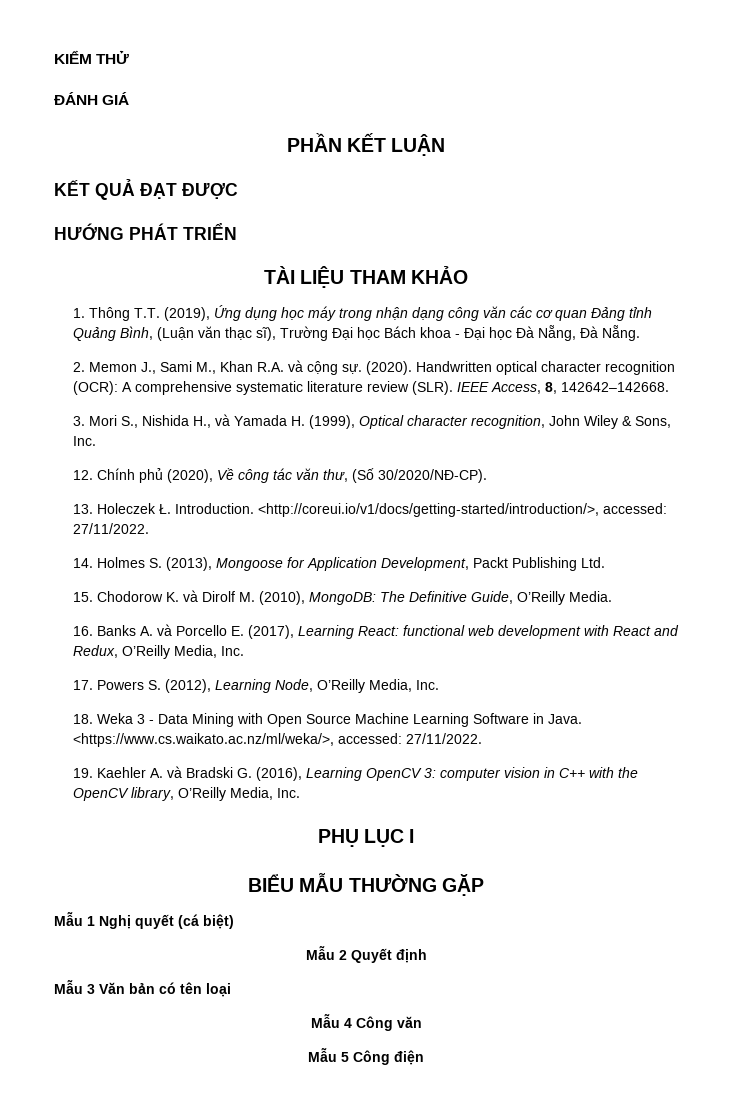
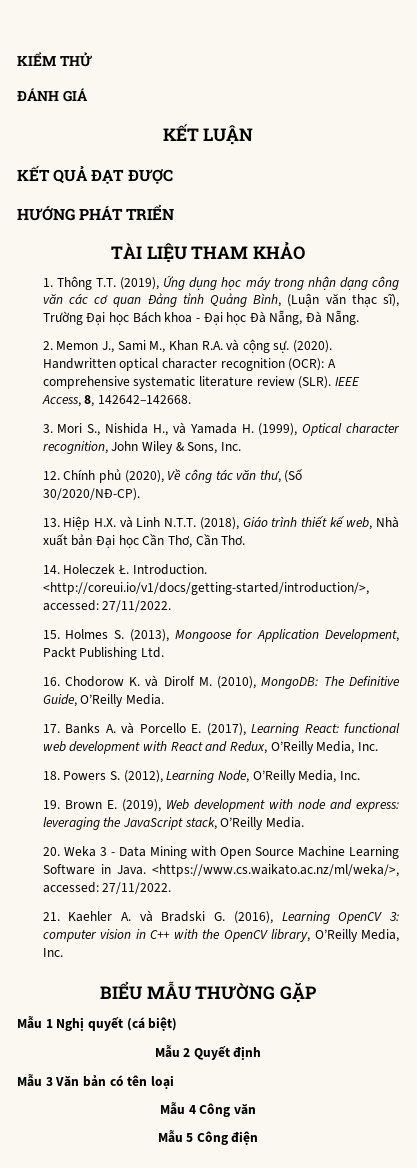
[286,133,342,152] PHẦN -> (88, 95) none
(93, 509) none -> [63,516,399,530] [42,534,246,548] [42,565,60,574] Hiệp H.X. và Linh N.T.T. (2018), Giáo trình thiết kế web, Nhà xuất bản Đại học Cần Thơ, Cần Thơ. // 14.
[72,558,93,568] 14. -> [42,630,60,639] 15.
[72,592,93,602] 15. -> [42,677,60,686] 16.
[72,626,93,636] 16. -> [42,724,60,733] 17.
[72,680,93,690] 17. -> [42,771,60,780] 18.
[72,714,93,724] 18. -> [42,799,399,812] [42,817,304,830] [42,847,60,856] 19. Brown E. (2019), Web development with node and express: leveraging the JavaScript stack, O’Reilly Media. // 20.
[72,768,93,778] 19. -> [42,912,60,921] 21.
[317,829,415,847] // PHỤ LỤC I -> (63, 952) none

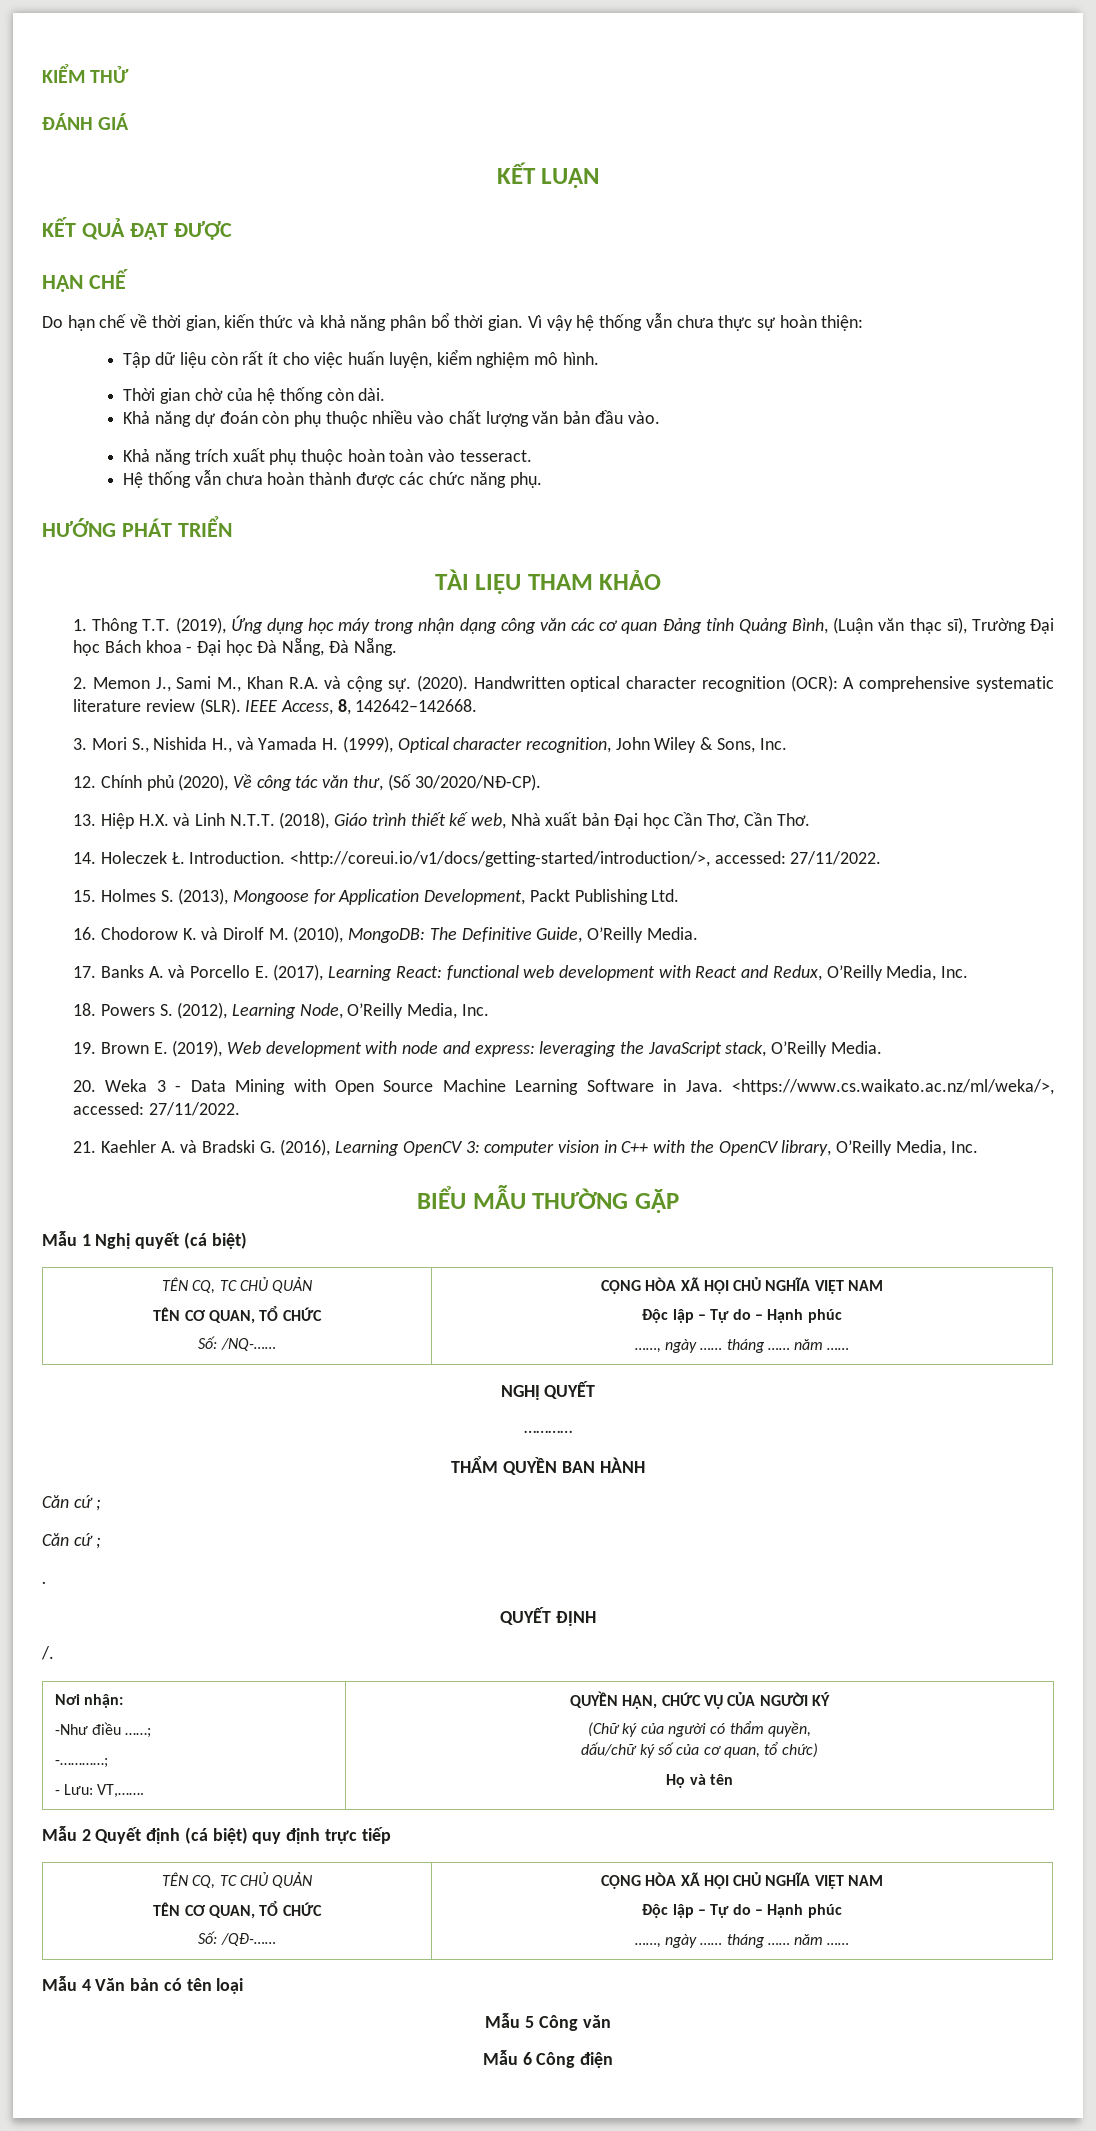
(173, 176) none -> [42,269,128,292] [42,312,864,331] [123,349,599,368] [123,387,386,404] [123,410,660,427] [123,448,532,465] [123,470,542,488] // HẠN CHẾ // Do hạn chế về thời gian, kiến thức và khả năng phân bổ thời gian. Vì vậy hệ thống vẫn chưa thực sự hoàn thiện: // Tập dữ liệu còn rất ít cho việc huấn luyện, kiểm nghiệm mô hình. // Thời gian chờ của hệ thống còn dài. // Khả năng dự đoán còn phụ thuộc nhiều vào chất lượng văn bản đầu vào. // Khả năng trích xuất phụ thuộc hoàn toàn vào tesseract. // Hệ thống vẫn chưa hoàn thành được các chức năng phụ.
[154,1045,262,1061] [17,1074,53,1087] // Mẫu 2 Quyết định // Mẫu 3 -> [161,1277,313,1294] [153,1306,322,1324] [198,1336,276,1351] [600,1277,884,1294] [642,1309,842,1323] [634,1339,850,1353] [500,1381,596,1400] [524,1430,572,1433] [451,1456,645,1475] [42,1495,102,1511] [42,1533,102,1549] [42,1581,47,1584] [500,1607,596,1626] [41,1646,54,1660] [54,1694,123,1708] [54,1722,152,1738] [54,1758,108,1768] [54,1784,145,1798] [570,1691,830,1709] [588,1721,811,1737] [581,1742,818,1758] [666,1774,733,1788] [42,1826,391,1844] [161,1872,313,1889] [153,1901,322,1919] [198,1931,276,1946] [600,1872,884,1889] [642,1904,842,1918] [634,1934,850,1948] [42,1976,91,1991] // TÊN CQ, TC CHỦ QUẢN // TÊN CƠ QUAN, TỔ CHỨC // Số: /NQ-…… | CỘNG HÒA XÃ HỘI CHỦ NGHĨA VIỆT NAM // Độc lập – Tự do – Hạnh phúc // ……, ngày …… tháng …… năm …… // NGHỊ QUYẾT // ………… // THẨM QUYỀN BAN HÀNH // Căn cứ ; // Căn cứ ; // . // QUYẾT ĐỊNH // /. // Nơi nhận: // -Như điều ……; // -…………; // - Lưu: VT,……. | QUYỀN HẠN, CHỨC VỤ CỦA NGƯỜI KÝ // (Chữ ký của người có thẩm quyền, // dấu/chữ ký số của cơ quan, tổ chức) // Họ và tên // Mẫu 2 Quyết định (cá biệt) quy định trực tiếp // TÊN CQ, TC CHỦ QUẢN // TÊN CƠ QUAN, TỔ CHỨC // Số: /QĐ-…… | CỘNG HÒA XÃ HỘI CHỦ NGHĨA VIỆT NAM // Độc lập – Tự do – Hạnh phúc // ……, ngày …… tháng …… năm …… // Mẫu 4
[188,1105,196,1114] 4 -> [525,2016,535,2028] 5
[186,1133,194,1142] 5 -> [522,2052,532,2065] 6

